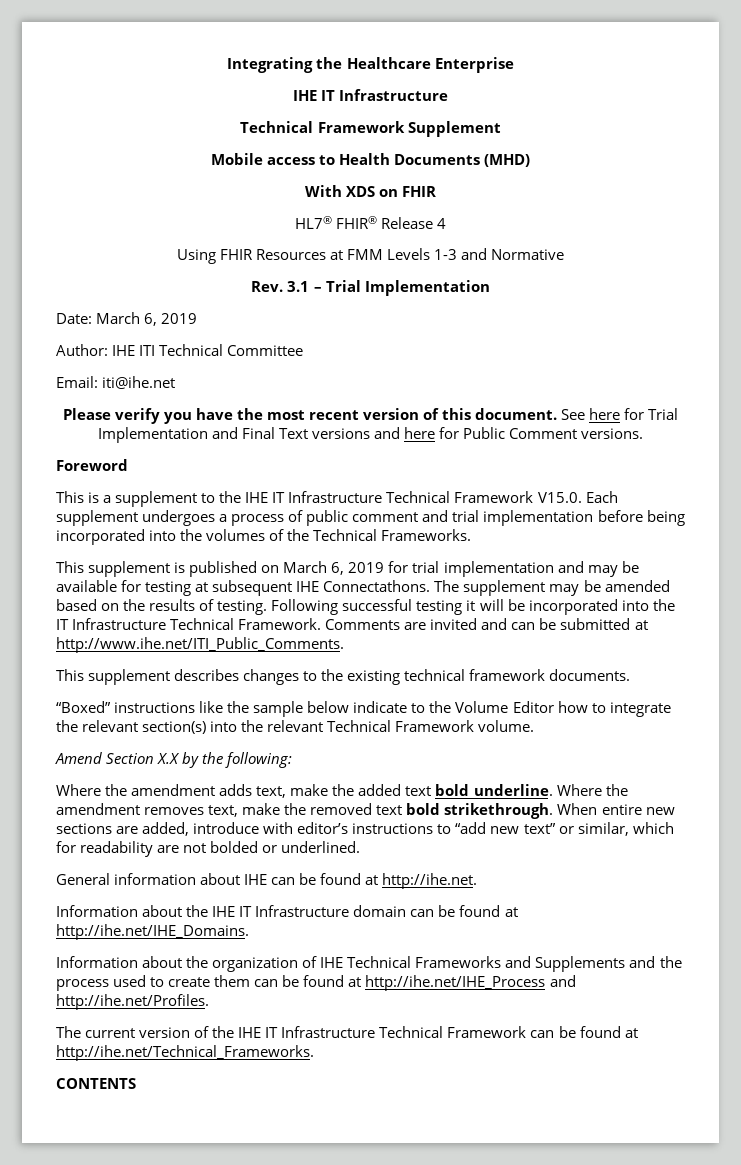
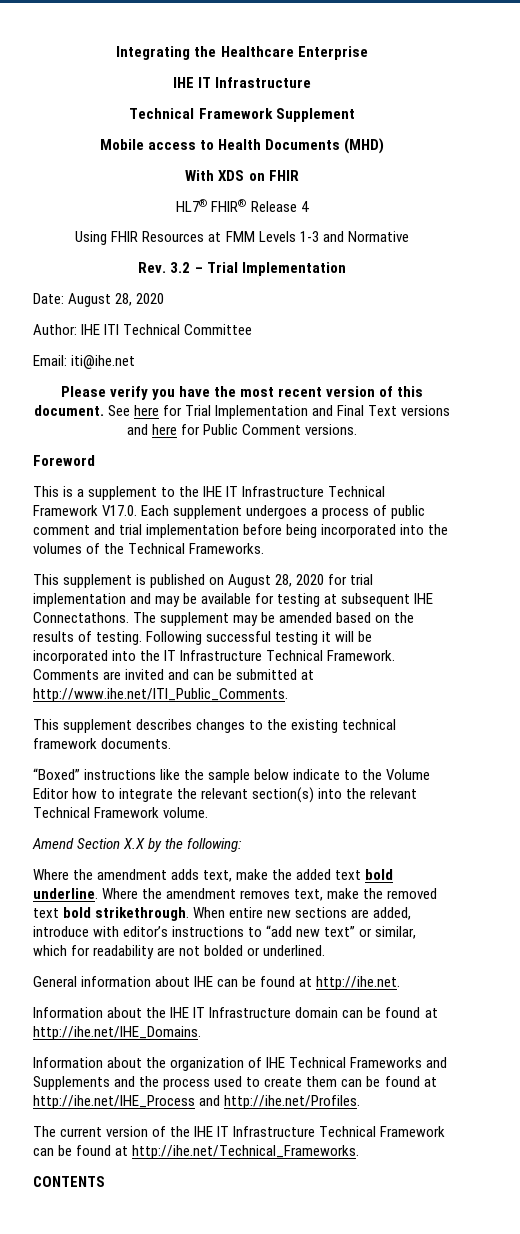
[287,281,310,292] 3.1 -> [170,262,191,273] 3.2
[96,312,198,326] March 6, 2019 -> [68,293,165,307] August 28, 2020
[537,492,582,503] V15.0. -> [102,505,138,516] V17.0.
[283,561,385,575] March 6, 2019 -> [228,574,325,588] August 28, 2020

